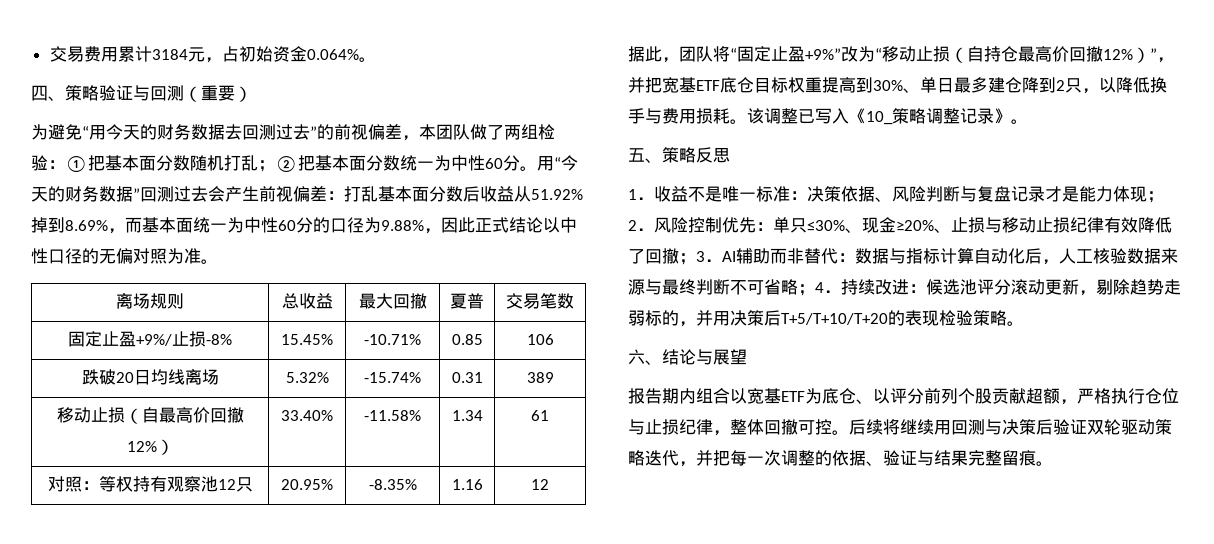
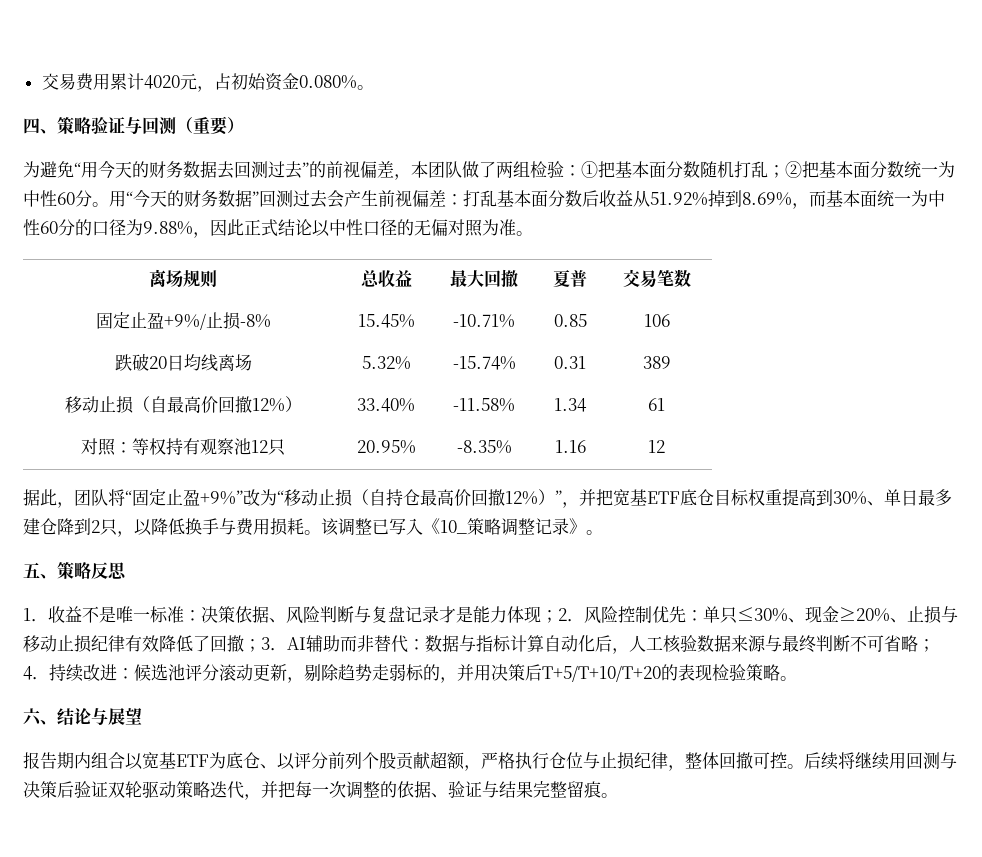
[151,49,188,60] 3184 -> [143,75,180,89] 4020
[306,49,359,60] 0.064% -> [298,75,357,89] 0.080%

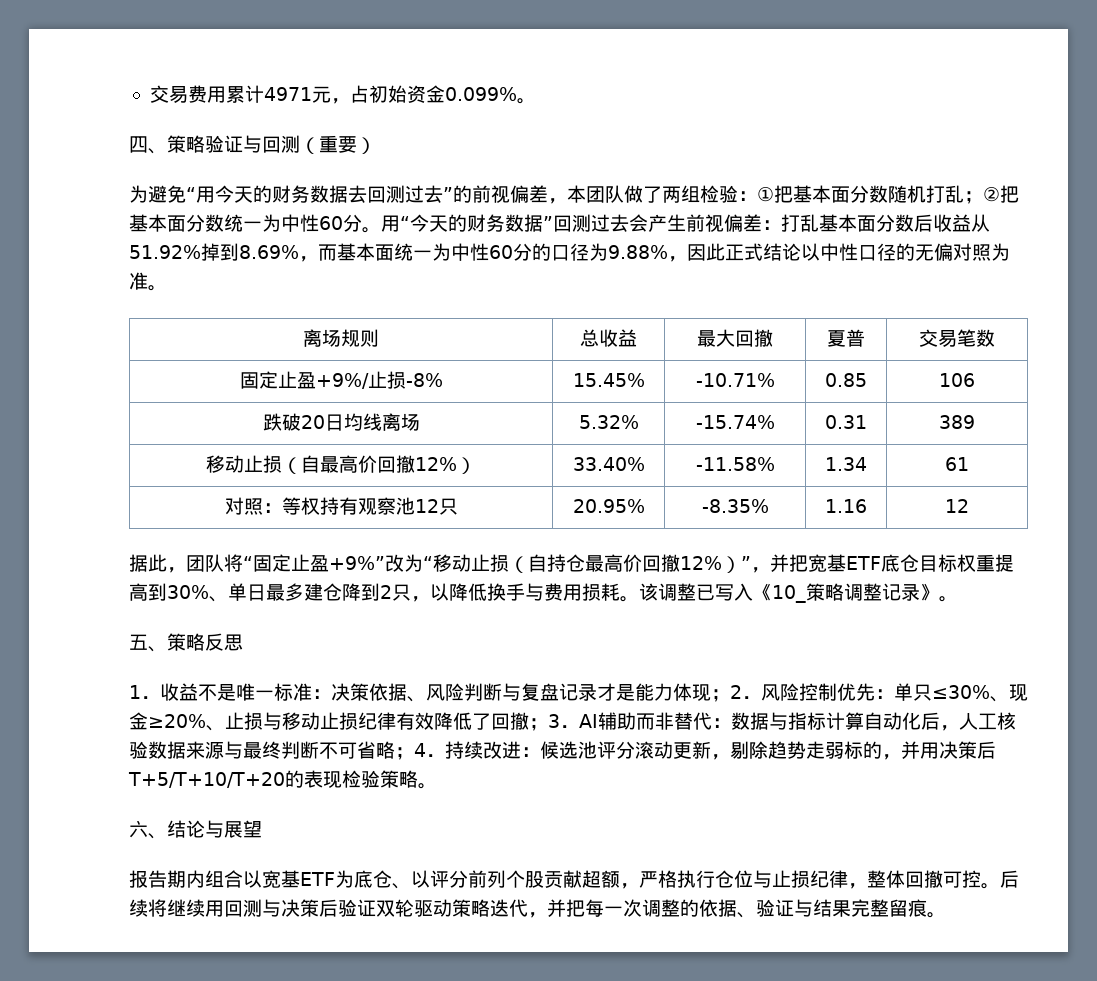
[143,75,180,89] 4020 -> [263,87,312,101] 4971
[298,75,357,89] 0.080% -> [444,87,517,101] 0.099%

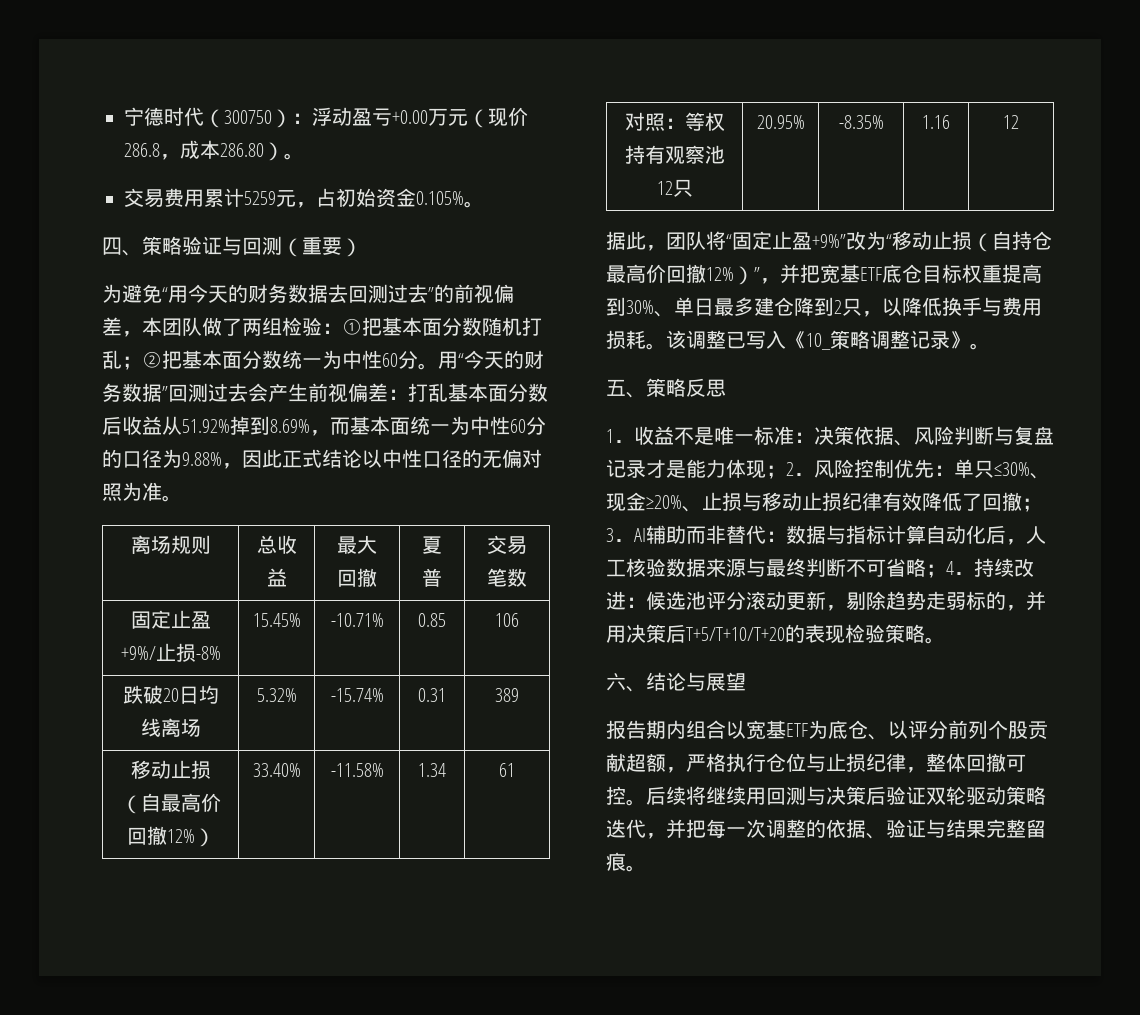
(149, 94) none -> [124,107,528,128] [124,140,304,161] 宁德时代（300750）：浮动盈亏+0.00万元（现价286.8，成本286.80）。 //
[263,87,312,101] 4971 -> [244,191,276,205] 5259
[444,87,517,101] 0.099% -> [416,191,464,205] 0.105%

